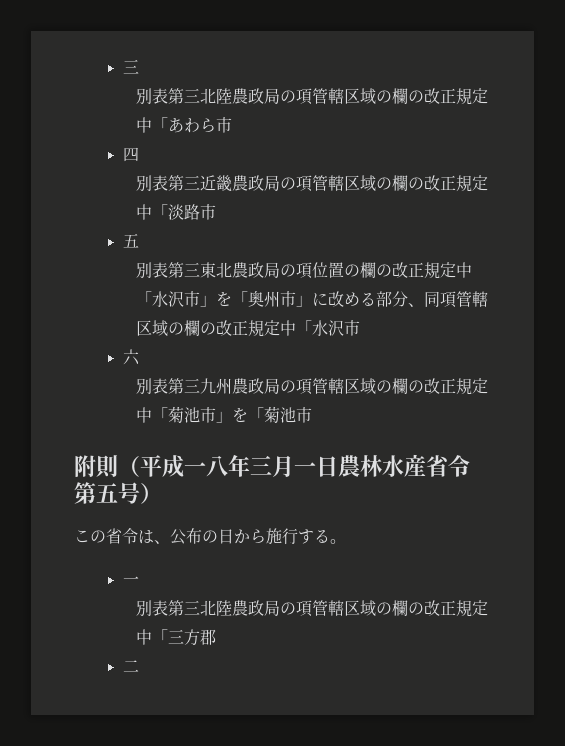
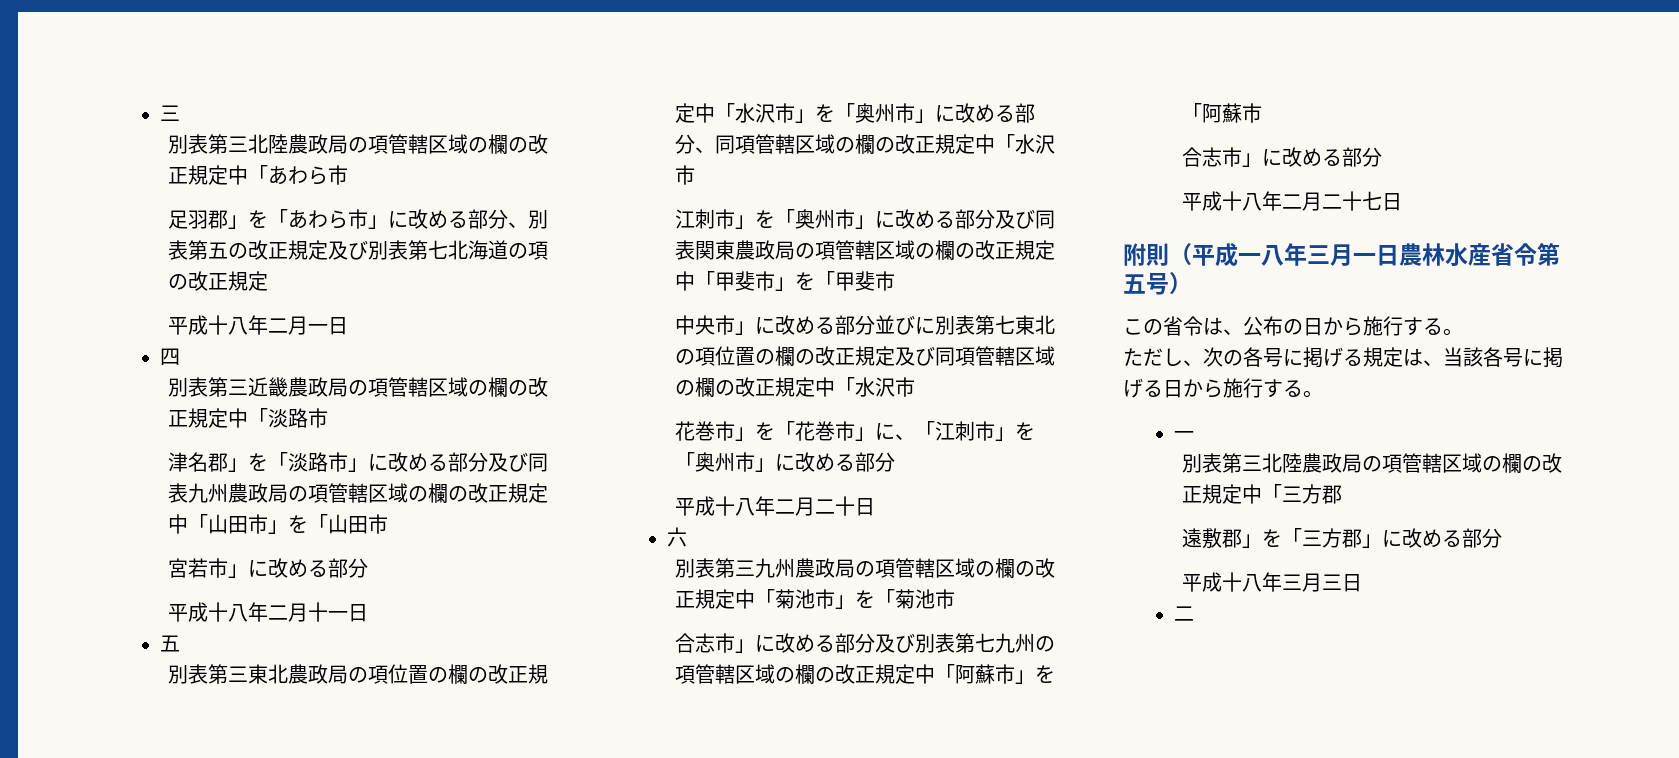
(232, 125) none -> [167,209,548,229] [167,240,548,260] [167,271,268,291] [167,315,348,335] // 足羽郡」を「あわら市」に改める部分、別表第五の改正規定及び別表第七北海道の項の改正規定 // 平成十八年二月一日
(216, 212) none -> [167,452,548,472] [167,483,548,503] [167,514,388,534] [167,558,368,578] [167,602,368,622] // 津名郡」を「淡路市」に改める部分及び同表九州農政局の項管轄区域の欄の改正規定中「山田市」を「山田市 // 宮若市」に改める部分 // 平成十八年二月十一日
(360, 328) none -> [674,209,1055,229] [674,240,1055,260] [674,271,895,291] [674,315,1055,335] [674,346,1055,366] [674,377,915,397] [674,421,1035,441] [674,452,895,472] [674,496,875,516] // 江刺市」を「奥州市」に改める部分及び同表関東農政局の項管轄区域の欄の改正規定中「甲斐市」を「甲斐市 // 中央市」に改める部分並びに別表第七東北の項位置の欄の改正規定及び同項管轄区域の欄の改正規定中「水沢市 // 花巻市」を「花巻市」に、「江刺市」を「奥州市」に改める部分 // 平成十八年二月二十日
(312, 415) none -> [674,633,1055,653] [674,664,1055,684] [1181,103,1262,123] [1181,147,1382,167] [1181,191,1402,211] // 合志市」に改める部分及び別表第七九州の項管轄区域の欄の改正規定中「阿蘇市」を「阿蘇市 // 合志市」に改める部分 // 平成十八年二月二十七日
(346, 541) none -> [1123,347,1563,368] [1123,378,1323,398] // ただし、次の各号に掲げる規定は、当該各号に掲げる日から施行する。
(216, 637) none -> [1181,528,1502,549] [1181,572,1362,592] // 遠敷郡」を「三方郡」に改める部分 // 平成十八年三月三日

